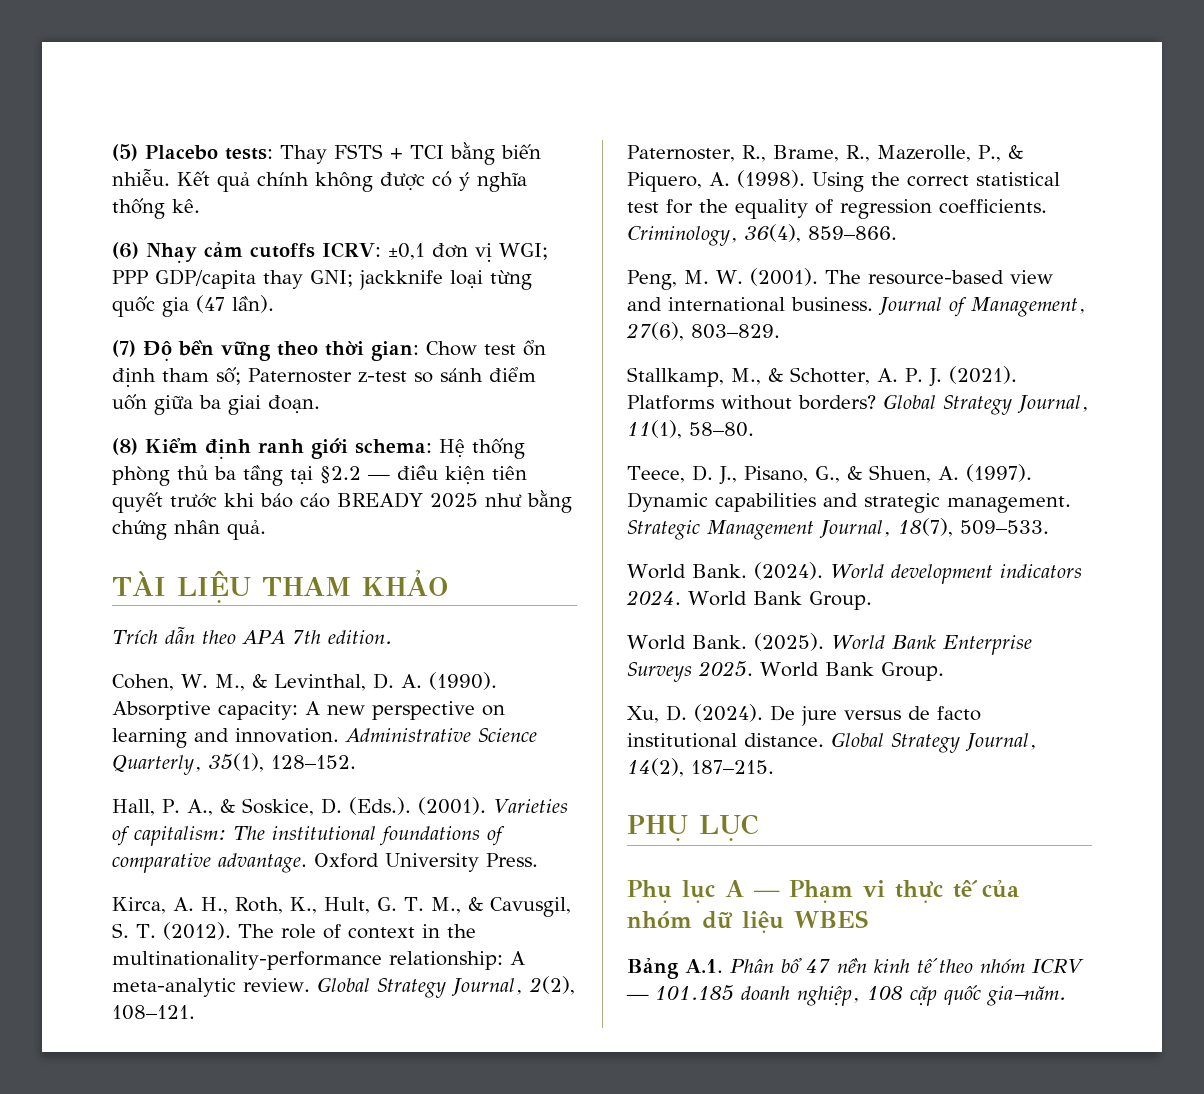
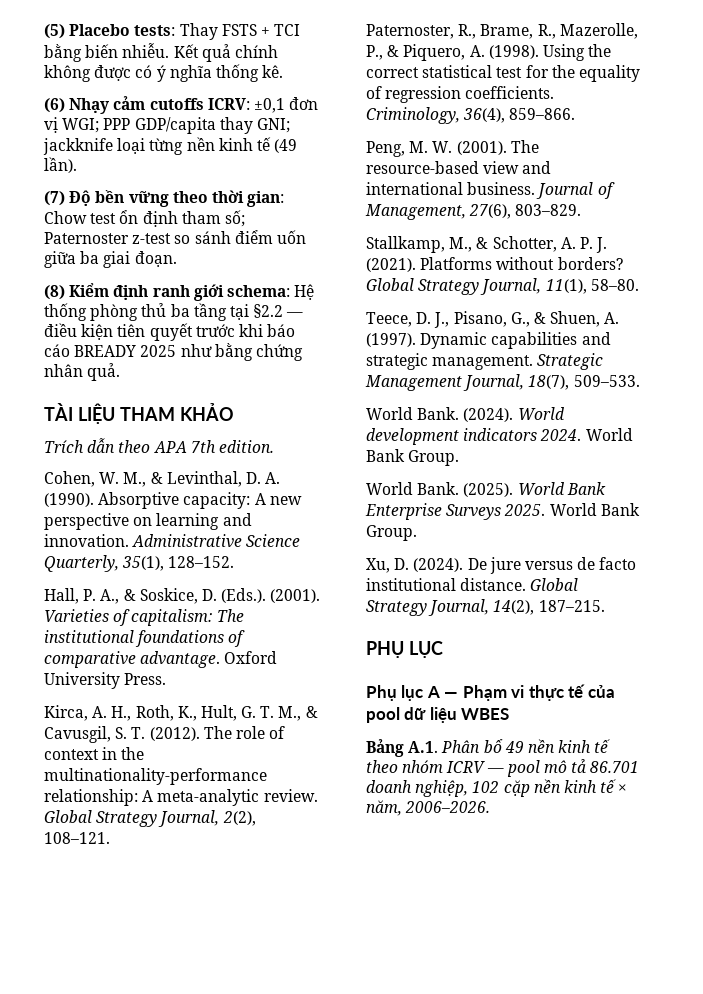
[112,295,225,317] quốc gia (47 -> [186,137,298,153] nền kinh tế (49
[627,911,692,928] nhóm -> [366,707,400,723] pool
[806,959,830,973] 47 -> [504,741,524,753] 49
[655,985,1066,1006] 101.185 doanh nghiệp, 108 cặp quốc gia–năm. -> [506,759,640,777] [366,779,628,797] [366,800,491,816] pool mô tả 86.701 doanh nghiệp, 102 cặp nền kinh tế × năm, 2006–2026.

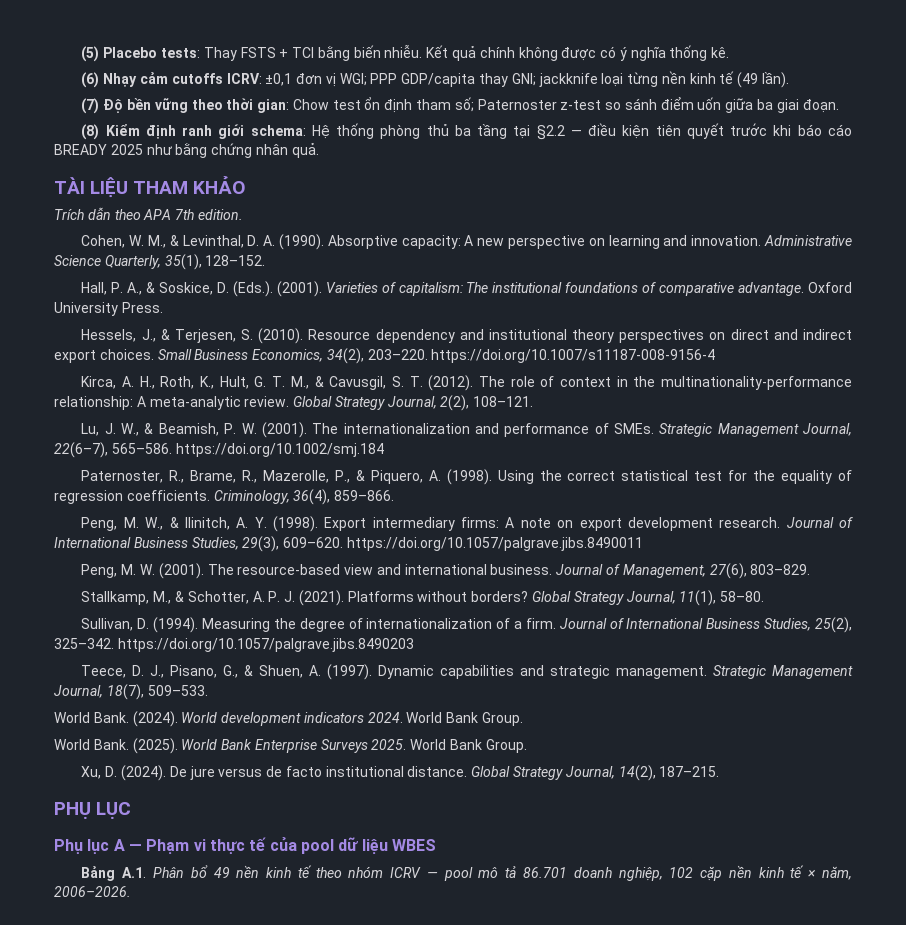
(167, 679) none -> [81,328,852,344] [54,348,716,364] // Hessels, J., & Terjesen, S. (2010). Resource dependency and institutional theory perspectives on direct and indirect export choices. Small Business Economics, 34(2), 203–220. https://doi.org/10.1007/s11187-008-9156-4
(110, 838) none -> [81,422,852,438] [54,442,384,458] // Lu, J. W., & Beamish, P. W. (2001). The internationalization and performance of SMEs. Strategic Management Journal, 22(6–7), 565–586. https://doi.org/10.1002/smj.184
(576, 114) none -> [81,516,853,532] [54,536,643,552] // Peng, M. W., & Ilinitch, A. Y. (1998). Export intermediary firms: A note on export development research. Journal of International Business Studies, 29(3), 609–620. https://doi.org/10.1057/palgrave.jibs.8490011
(639, 285) none -> [81,617,852,633] [54,638,414,652] // Sullivan, D. (1994). Measuring the degree of internationalization of a firm. Journal of International Business Studies, 25(2), 325–342. https://doi.org/10.1057/palgrave.jibs.8490203

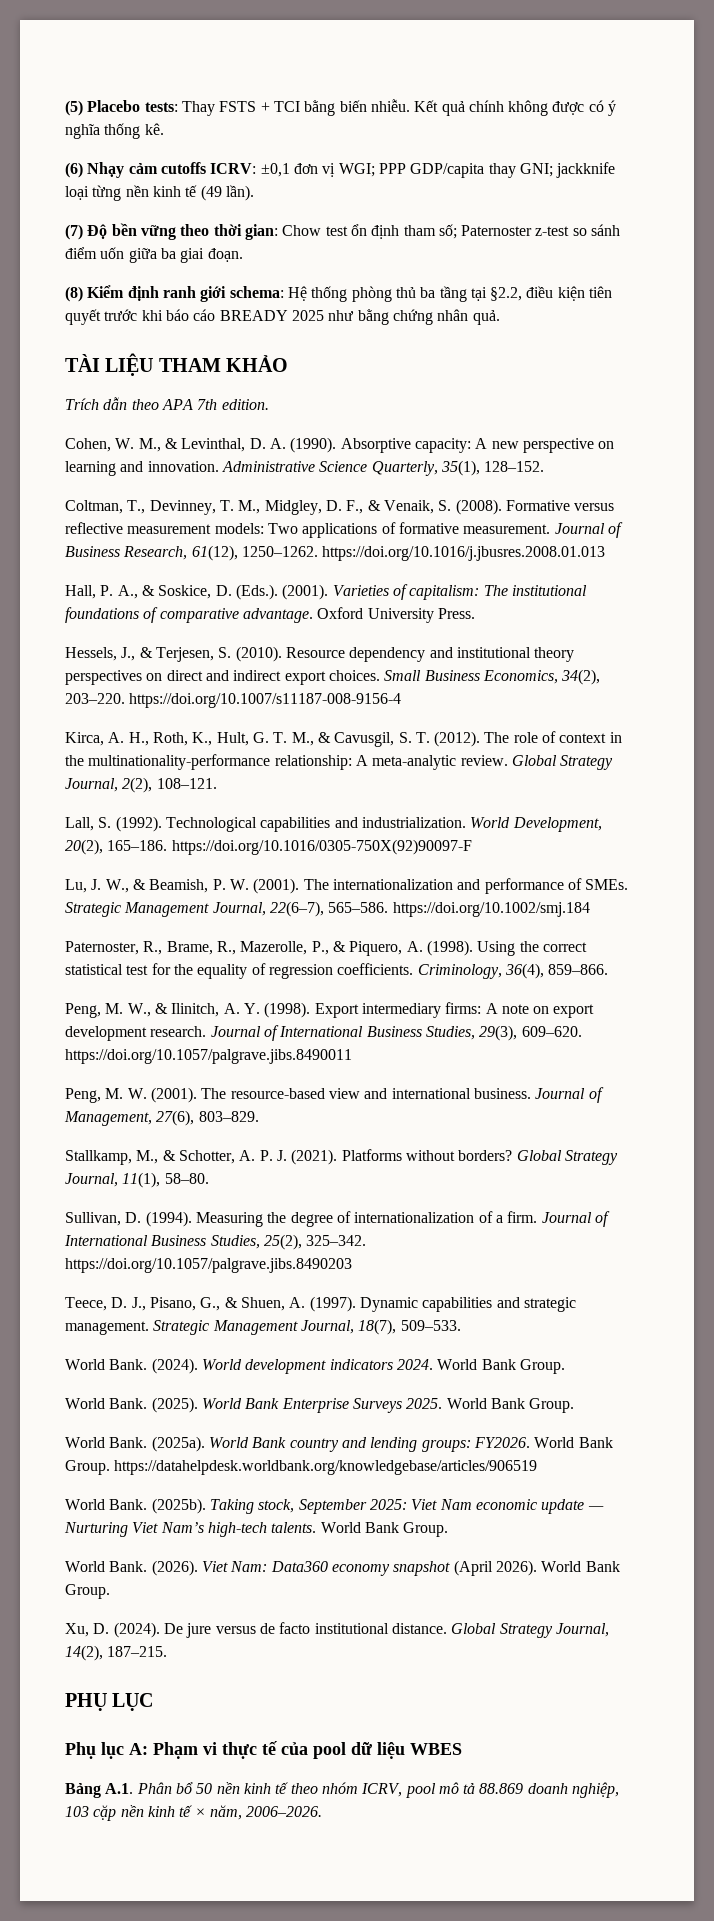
[536,125,582,140] §2.2 — -> [490,287,523,301] §2.2,
(266, 260) none -> [65,499,615,515] [65,522,623,538] [65,545,606,561] // Coltman, T., Devinney, T. M., Midgley, D. F., & Venaik, S. (2008). Formative versus reflective measurement models: Two applications of formative measurement. Journal of Business Research, 61(12), 1250–1262. https://doi.org/10.1016/j.jbusres.2008.01.013
(534, 401) none -> [65,816,602,832] [65,839,472,855] // Lall, S. (1992). Technological capabilities and industrialization. World Development, 20(2), 165–186. https://doi.org/10.1016/0305-750X(92)90097-F
(527, 746) none -> [65,1436,613,1452] [65,1460,538,1475] [65,1498,604,1514] [64,1522,449,1537] [65,1560,620,1576] [65,1584,110,1599] // World Bank. (2025a). World Bank country and lending groups: FY2026. World Bank Group. https://datahelpdesk.worldbank.org/knowledgebase/articles/906519 // World Bank. (2025b). Taking stock, September 2025: Viet Nam economic update — Nurturing Viet Nam’s high-tech talents. World Bank Group. // World Bank. (2026). Viet Nam: Data360 economy snapshot (April 2026). World Bank Group.
[113,839,142,851] A — -> [129,1743,148,1755] A:
[213,867,230,878] 49 -> [196,1783,213,1794] 50
[390,867,438,878] ICRV — -> [361,1783,403,1797] ICRV,
[523,867,568,878] 86.701 -> [479,1783,524,1794] 88.869
[669,867,694,878] 102 -> [65,1806,89,1817] 103

